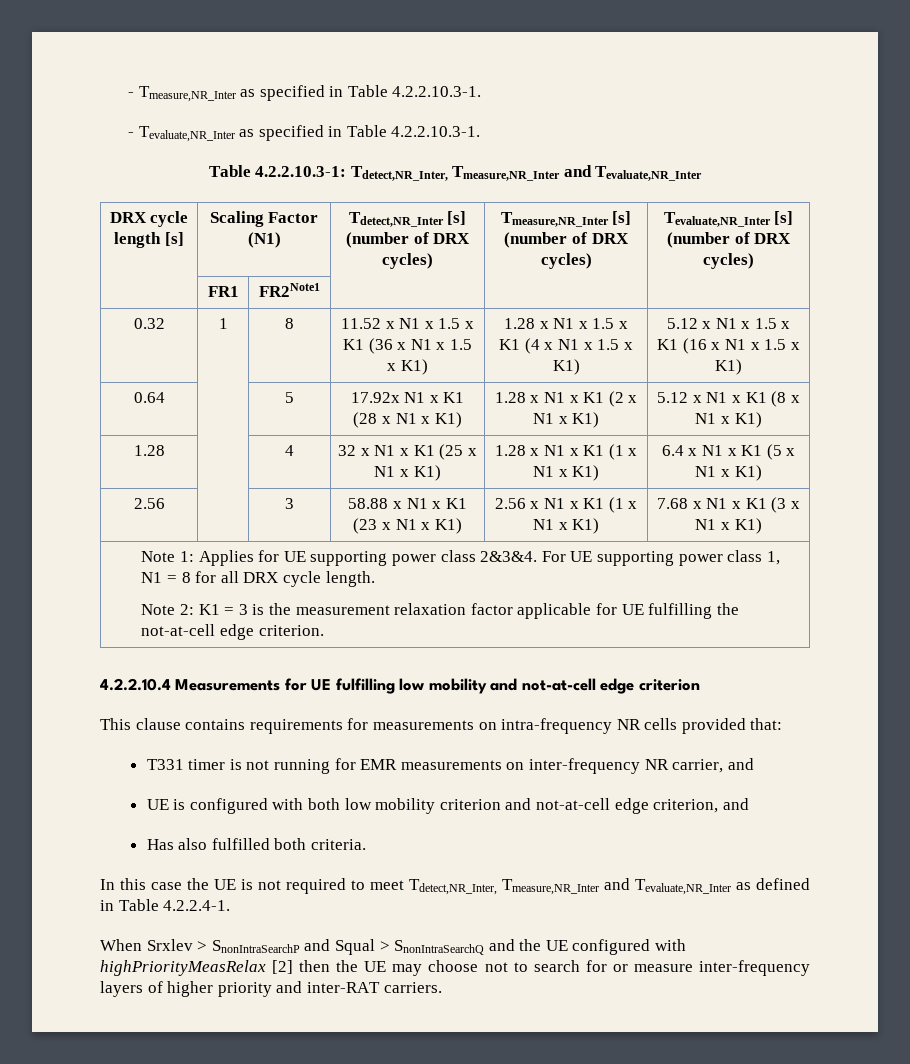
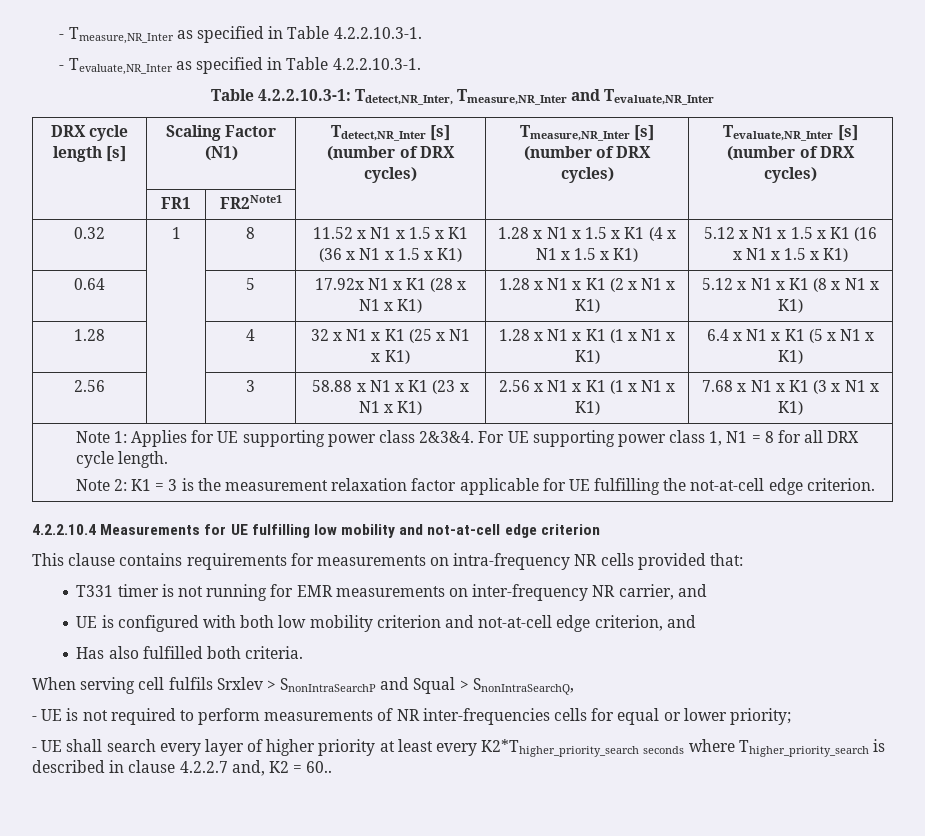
[100,878,810,895] [100,899,231,911] [100,939,142,951] In this case the UE is not required to meet Tdetect,NR_Inter, Tmeasure,NR_Inter and Tevaluate,NR_Inter as defined in Table 4.2.2.4-1. // When -> [32,677,213,694] When serving cell fulfils
[394,939,687,955] [100,960,811,976] [100,981,442,997] SnonIntraSearchQ and the UE configured with highPriorityMeasRelax [2] then the UE may choose not to search for or measure inter-frequency layers of higher priority and inter-RAT carriers. -> [472,678,574,695] [32,708,791,725] [32,739,885,757] [32,760,333,776] SnonIntraSearchQ, // - UE is not required to perform measurements of NR inter-frequencies cells for equal or lower priority; // - UE shall search every layer of higher priority at least every K2*Thigher_priority_search seconds where Thigher_priority_search is described in clause 4.2.2.7 and, K2 = 60..

